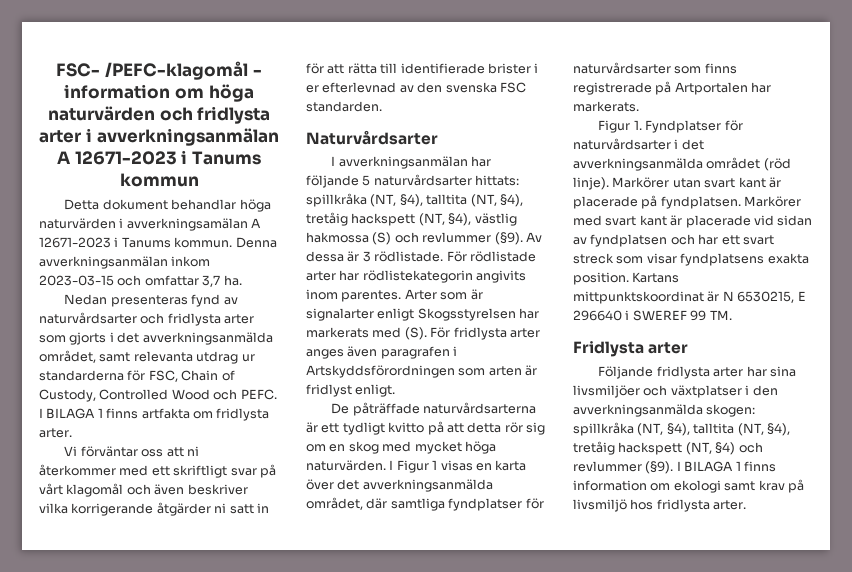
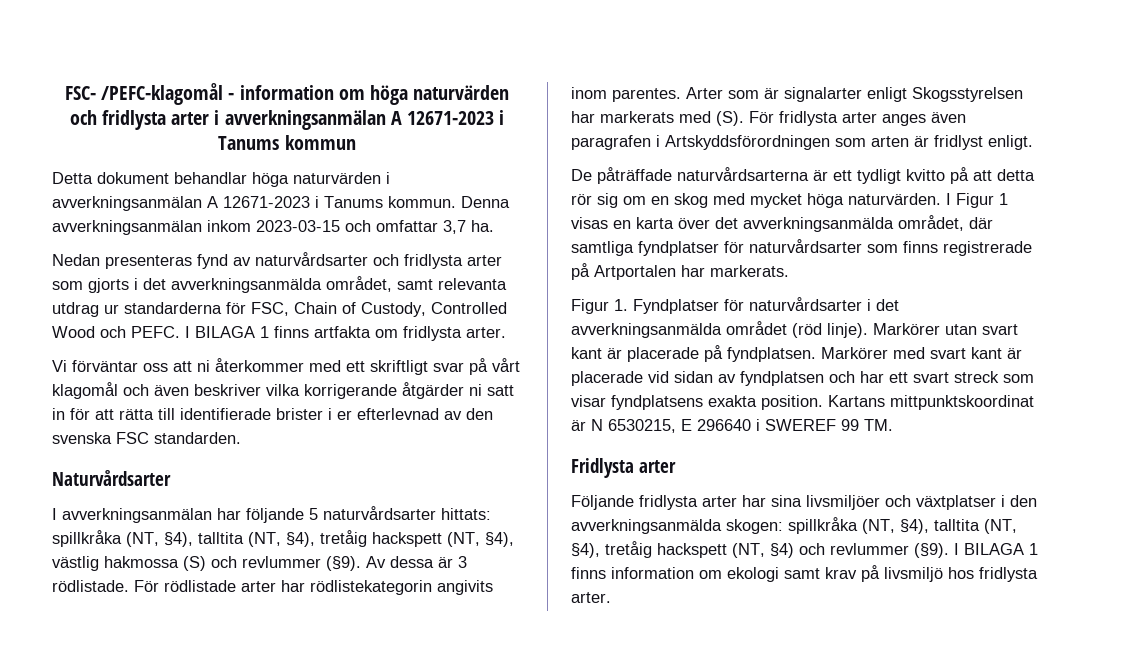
[126,218,248,231] avverkningsamälan -> [52,196,202,211] avverkningsanmälan

